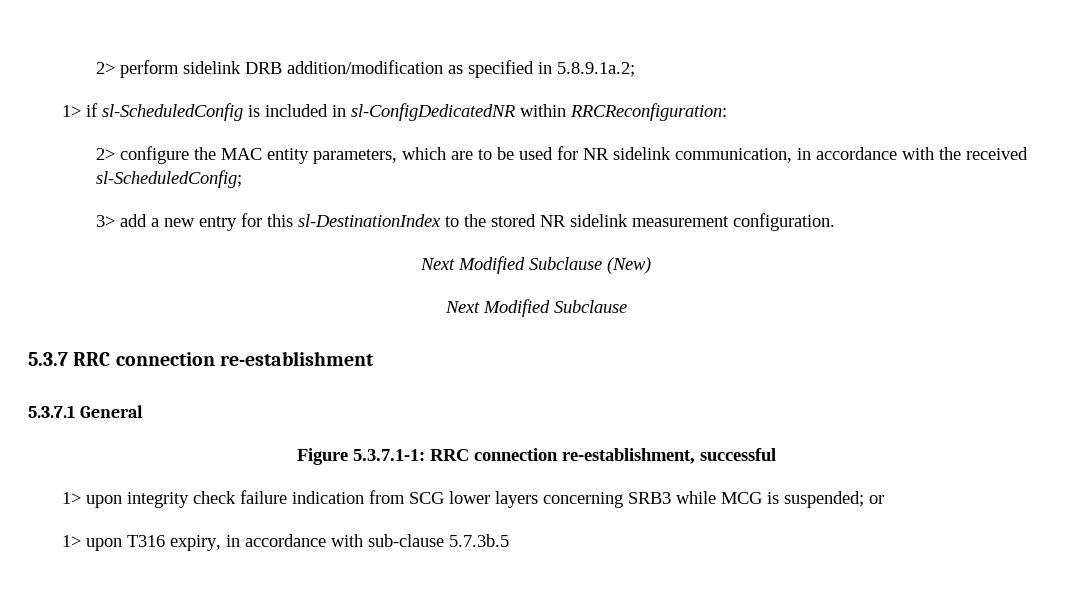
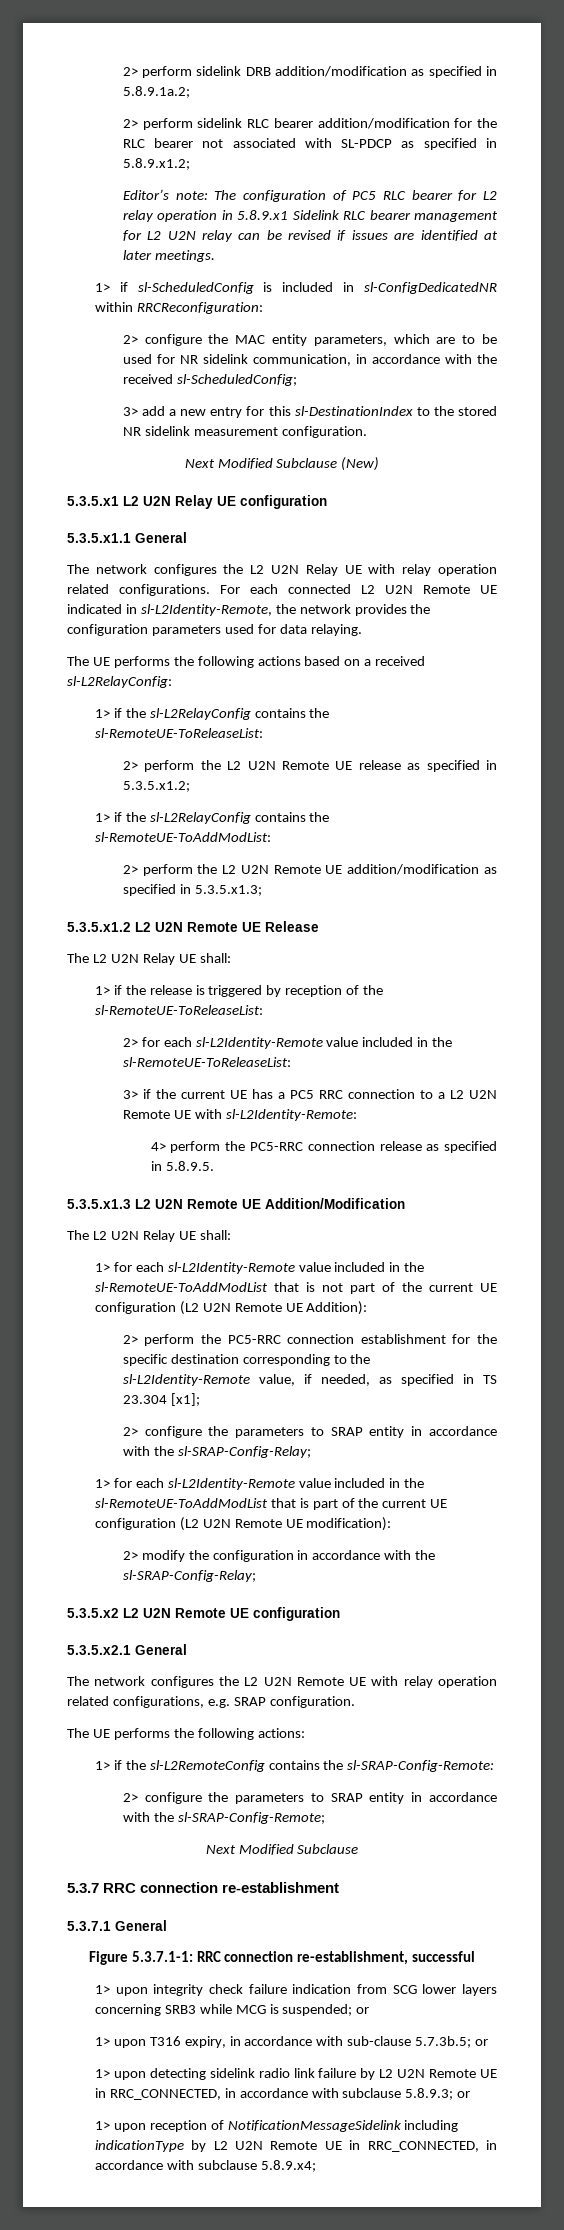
(636, 69) none -> [122,118,497,130] [122,138,497,150] [122,158,190,170] [122,189,498,202] [122,210,498,222] [122,230,498,242] [122,250,215,262] // 2> perform sidelink RLC bearer addition/modification for the RLC bearer not associated with SL-PDCP as specified in 5.8.9.x1.2; // Editor’s note: The configuration of PC5 RLC bearer for L2 relay operation in 5.8.9.x1 Sidelink RLC bearer management for L2 U2N relay can be revised if issues are identified at later meetings.
(651, 265) none -> [67,495,327,509] [67,532,187,543] [67,564,498,576] [67,584,497,596] [67,604,431,616] [67,624,362,636] [67,656,426,668] [67,676,172,688] [94,708,330,720] [94,728,263,738] [122,760,497,772] [122,781,190,792] [94,812,330,824] [94,832,271,842] [122,864,498,876] [122,884,262,896] [67,921,319,932] [67,953,231,965] [94,985,384,997] [94,1005,263,1015] [122,1037,453,1049] [122,1057,291,1067] [122,1089,497,1099] [122,1109,357,1121] [150,1141,497,1153] [150,1161,214,1171] [67,1198,405,1209] [67,1230,231,1242] [94,1262,425,1274] [94,1282,497,1294] [94,1301,368,1315] [122,1334,497,1346] [122,1354,371,1366] [122,1374,498,1386] [122,1393,200,1406] [122,1426,498,1438] [122,1446,311,1458] [94,1478,425,1490] [94,1498,448,1510] [94,1517,392,1531] [122,1550,436,1562] [122,1570,256,1582] [67,1607,340,1621] [67,1644,187,1655] [67,1676,498,1688] [67,1696,355,1708] [67,1728,305,1740] [94,1760,495,1772] [122,1792,498,1804] [122,1812,325,1824] // 5.3.5.x1 L2 U2N Relay UE configuration // 5.3.5.x1.1 General // The network configures the L2 U2N Relay UE with relay operation related configurations. For each connected L2 U2N Remote UE indicated in sl-L2Identity-Remote, the network provides the configuration parameters used for data relaying. // The UE performs the following actions based on a received sl-L2RelayConfig: // 1> if the sl-L2RelayConfig contains the sl-RemoteUE-ToReleaseList: // 2> perform the L2 U2N Remote UE release as specified in 5.3.5.x1.2; // 1> if the sl-L2RelayConfig contains the sl-RemoteUE-ToAddModList: // 2> perform the L2 U2N Remote UE addition/modification as specified in 5.3.5.x1.3; // 5.3.5.x1.2 L2 U2N Remote UE Release // The L2 U2N Relay UE shall: // 1> if the release is triggered by reception of the sl-RemoteUE-ToReleaseList: // 2> for each sl-L2Identity-Remote value included in the sl-RemoteUE-ToReleaseList: // 3> if the current UE has a PC5 RRC connection to a L2 U2N Remote UE with sl-L2Identity-Remote: // 4> perform the PC5-RRC connection release as specified in 5.8.9.5. // 5.3.5.x1.3 L2 U2N Remote UE Addition/Modification // The L2 U2N Relay UE shall: // 1> for each sl-L2Identity-Remote value included in the sl-RemoteUE-ToAddModList that is not part of the current UE configuration (L2 U2N Remote UE Addition): // 2> perform the PC5-RRC connection establishment for the specific destination corresponding to the sl-L2Identity-Remote value, if needed, as specified in TS 23.304 [x1]; // 2> configure the parameters to SRAP entity in accordance with the sl-SRAP-Config-Relay; // 1> for each sl-L2Identity-Remote value included in the sl-RemoteUE-ToAddModList that is part of the current UE configuration (L2 U2N Remote UE modification): // 2> modify the configuration in accordance with the sl-SRAP-Config-Relay; // 5.3.5.x2 L2 U2N Remote UE configuration // 5.3.5.x2.1 General // The network configures the L2 U2N Remote UE with relay operation related configurations, e.g. SRAP configuration. // The UE performs the following actions: // 1> if the sl-L2RemoteConfig contains the sl-SRAP-Config-Remote: // 2> configure the parameters to SRAP entity in accordance with the sl-SRAP-Config-Remote;
[449,534,510,547] 5.7.3b.5 -> [415,2036,489,2048] [94,2068,498,2080] [94,2088,471,2100] [94,2120,459,2132] [94,2140,497,2152] [94,2160,316,2172] 5.7.3b.5; or // 1> upon detecting sidelink radio link failure by L2 U2N Remote UE in RRC_CONNECTED, in accordance with subclause 5.8.9.3; or // 1> upon reception of NotificationMessageSidelink including indicationType by L2 U2N Remote UE in RRC_CONNECTED, in accordance with subclause 5.8.9.x4;

